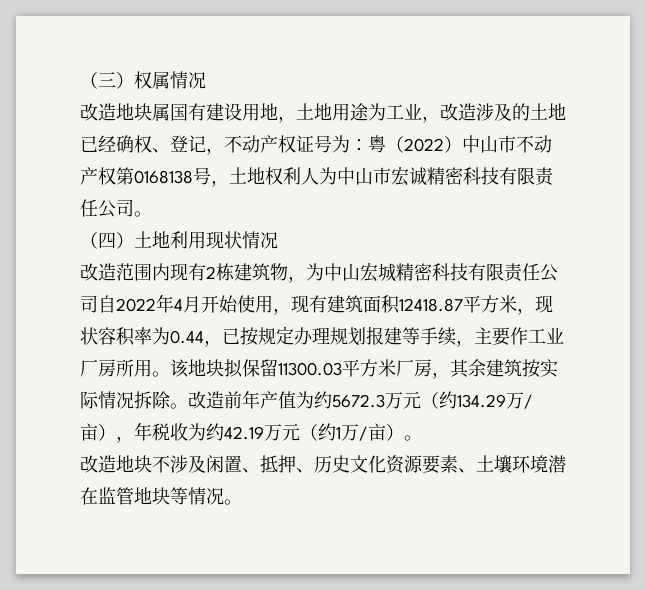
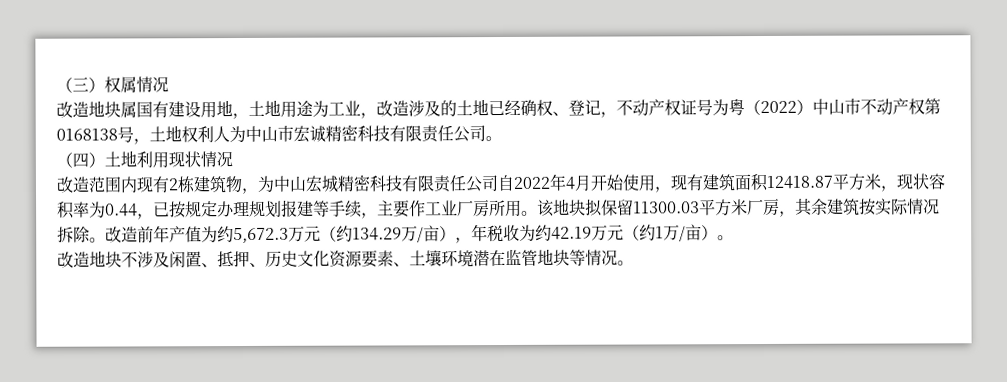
[350,139,368,151] ： -> (729, 107) none
[332,394,385,408] 5672.3 -> [233,227,289,244] 5,672.3

